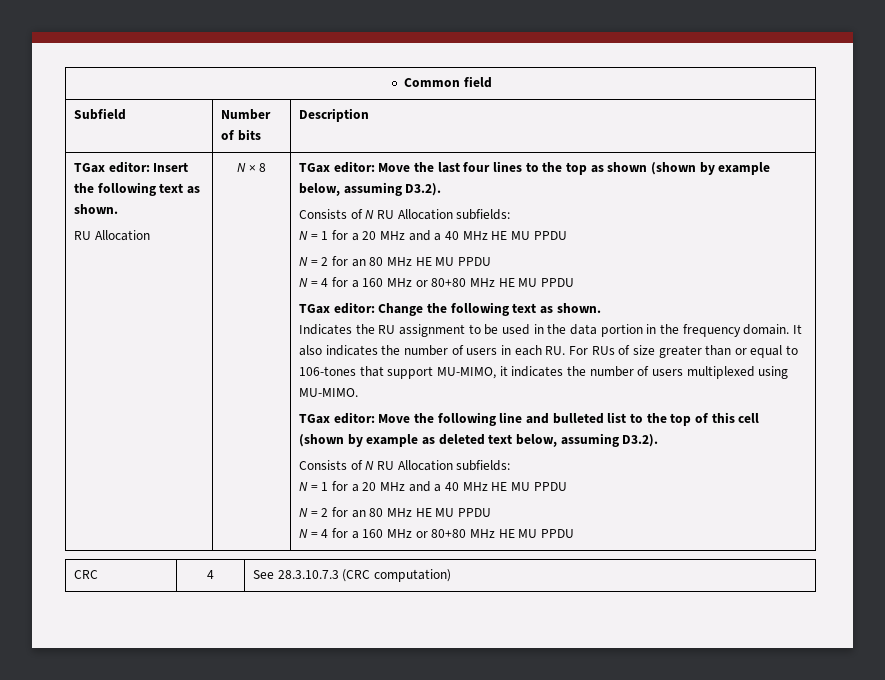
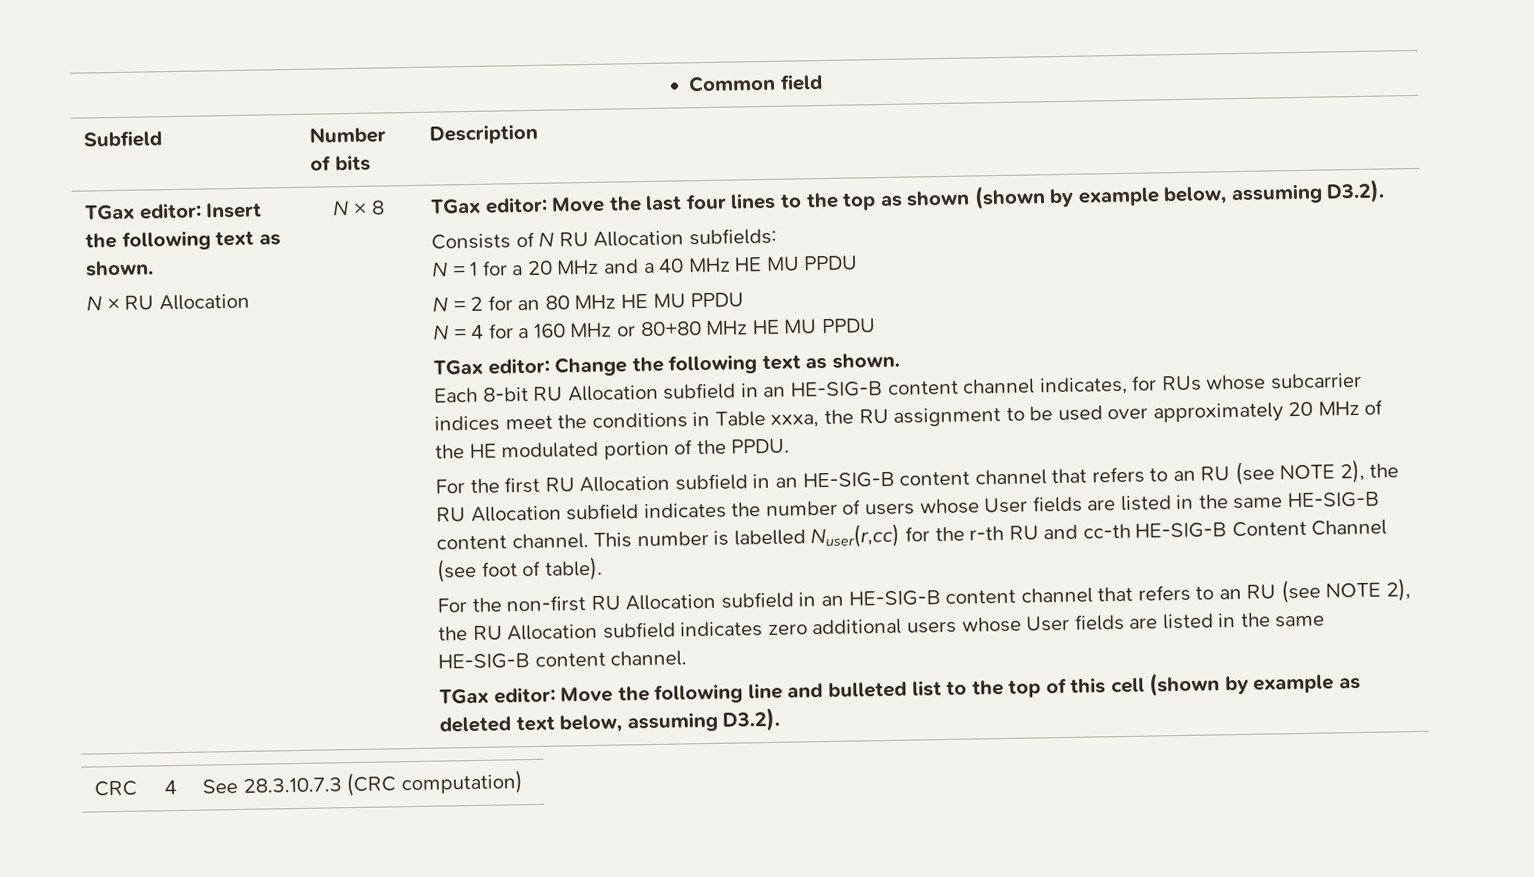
(119, 209) none -> [86,295,120,312] N ×
[299,324,353,335] Indicates -> [434,372,1362,403] [434,411,820,432] Each 8-bit RU Allocation subfield in an HE-SIG-B content channel indicates, for RUs whose subcarrier indices meet the conditions in Table xxxa,
[533,324,802,337] [299,345,799,358] [299,366,789,379] [299,388,359,397] in the data portion in the frequency domain. It also indicates the number of users in each RU. For RUs of size greater than or equal to 106-tones that support MU-MIMO, it indicates the number of users multiplexed using MU-MIMO. -> [1107,399,1384,424] [435,438,791,460] [435,459,1400,494] [436,491,1380,523] [436,519,1388,550] [437,556,603,583] [437,578,1411,613] [438,612,1326,641] [438,650,688,670] over approximately 20 MHz of the HE modulated portion of the PPDU. // For the first RU Allocation subfield in an HE-SIG-B content channel that refers to an RU (see NOTE 2), the RU Allocation subfield indicates the number of users whose User fields are listed in the same HE-SIG-B content channel. This number is labelled Nuser(r,cc) for the r-th RU and cc-th HE-SIG-B Content Channel (see foot of table). // For the non-first RU Allocation subfield in an HE-SIG-B content channel that refers to an RU (see NOTE 2), the RU Allocation subfield indicates zero additional users whose User fields are listed in the same HE-SIG-B content channel.
[299,460,511,471] [299,481,567,492] [299,507,491,518] [299,528,574,539] // Consists of N RU Allocation subfields: // N = 1 for a 20 MHz and a 40 MHz HE MU PPDU // N = 2 for an 80 MHz HE MU PPDU // N = 4 for a 160 MHz or 80+80 MHz HE MU PPDU -> (781, 719) none

